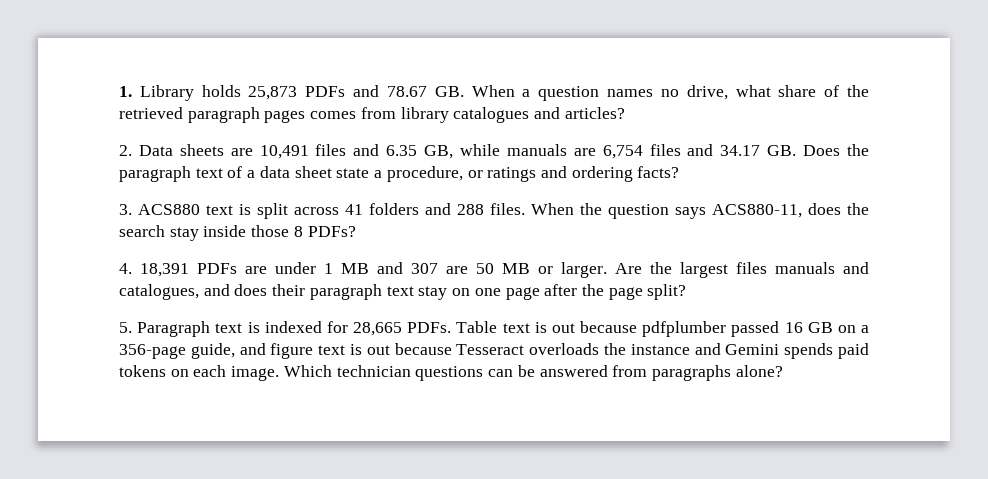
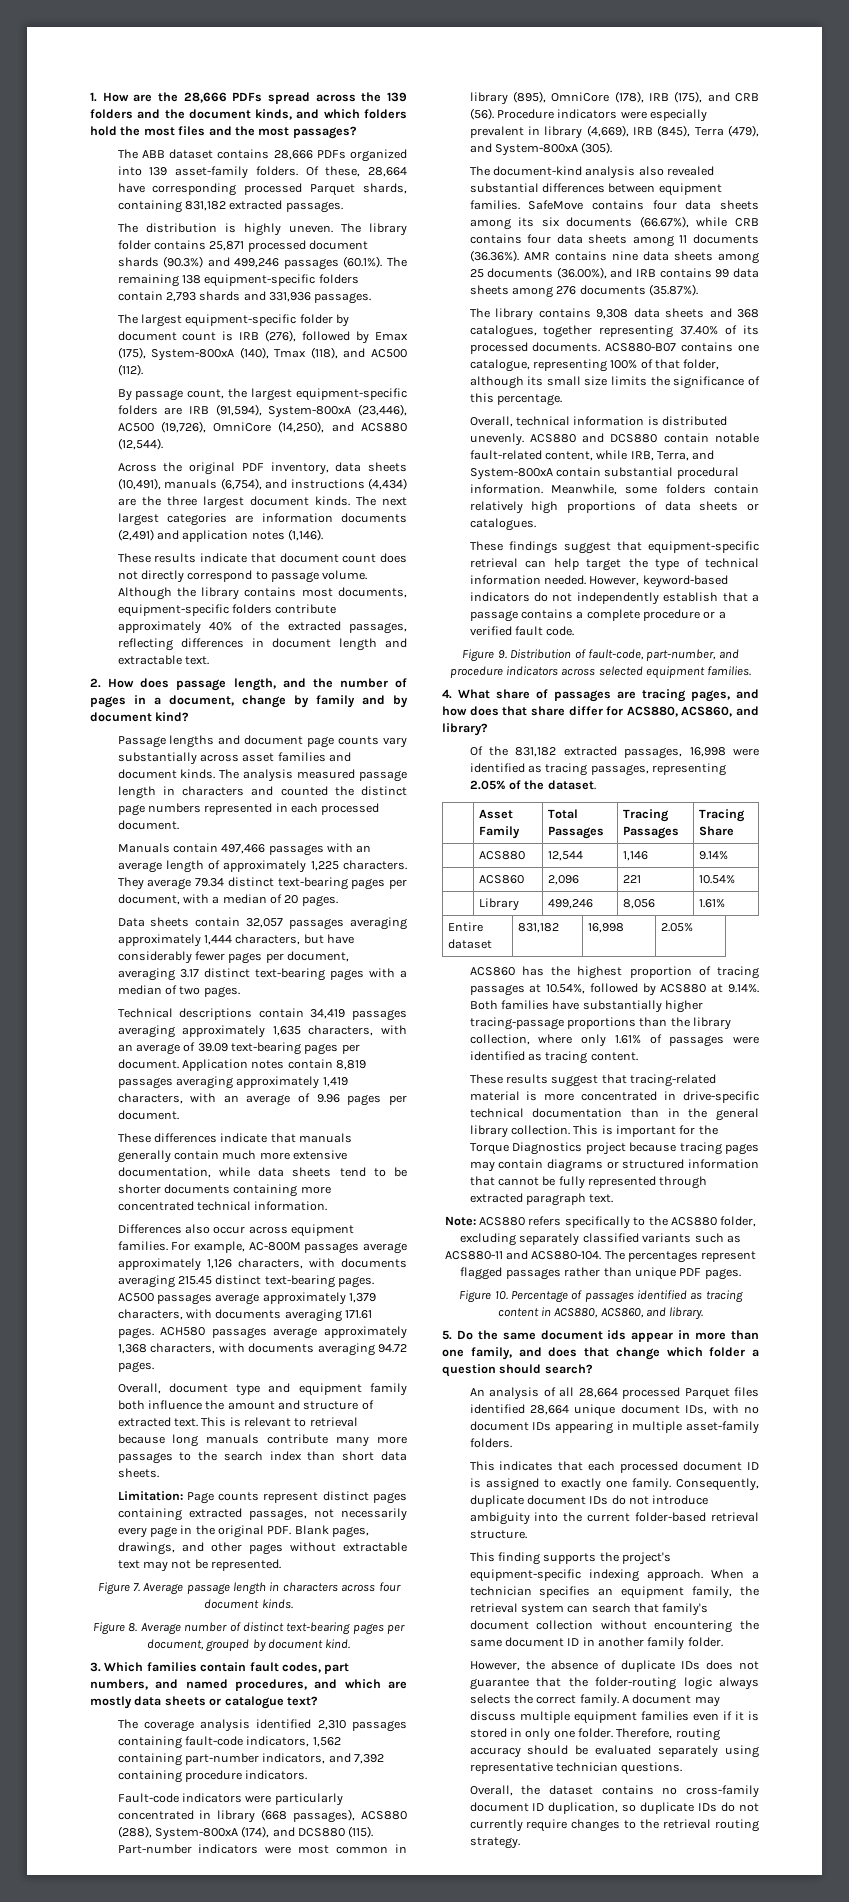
[139,85,870,101] [119,107,625,123] [119,144,870,159] [119,166,680,182] [119,203,869,219] [119,225,356,241] [119,262,869,278] [119,284,687,300] [119,321,869,337] [119,343,869,359] [119,365,783,381] Library holds 25,873 PDFs and 78.67 GB. When a question names no drive, what share of the retrieved paragraph pages comes from library catalogues and articles? // 2. Data sheets are 10,491 files and 6.35 GB, while manuals are 6,754 files and 34.17 GB. Does the paragraph text of a data sheet state a procedure, or ratings and ordering facts? // 3. ACS880 text is split across 41 folders and 288 files. When the question says ACS880-11, does the search stay inside those 8 PDFs? // 4. 18,391 PDFs are under 1 MB and 307 are 50 MB or larger. Are the largest files manuals and catalogues, and does their paragraph text stay on one page after the page split? // 5. Paragraph text is indexed for 28,665 PDFs. Table text is out because pdfplumber passed 16 GB on a 356-page guide, and figure text is out because Tesseract overloads the instance and Gemini spends paid tokens on each image. Which technician questions can be answered from paragraphs alone? -> [102,92,407,104] [90,109,407,120] [90,126,357,139] [117,149,407,162] [117,166,407,179] [117,183,407,196] [117,200,343,213] [117,223,407,236] [117,240,369,252] [117,256,407,270] [117,274,359,287] [117,291,372,304] [117,314,350,327] [117,330,408,344] [117,347,407,361] [117,364,143,376] [117,388,407,401] [117,404,407,418] [117,421,407,433] [117,438,163,450] [117,462,407,475] [117,478,407,490] [117,496,407,509] [117,513,407,526] [117,529,324,542] [117,553,407,563] [117,570,368,583] [117,587,407,600] [117,604,337,617] [117,621,407,634] [117,638,407,651] [117,655,209,665] [90,678,407,691] [90,695,408,708] [90,712,190,722] [117,735,408,748] [117,752,352,765] [117,769,407,782] [117,786,407,799] [117,803,380,816] [117,820,179,830] [117,843,372,856] [117,860,407,873] [117,877,407,890] [117,894,338,907] [117,917,407,930] [117,934,355,947] [117,951,350,964] [117,968,407,981] [117,985,240,998] [117,1008,407,1021] [117,1025,407,1038] [117,1042,360,1055] [117,1059,367,1071] [117,1076,348,1089] [117,1093,407,1106] [117,1110,179,1120] [117,1133,353,1143] [117,1150,348,1163] [117,1167,407,1178] [117,1184,331,1197] [117,1201,328,1211] [117,1224,355,1237] [117,1241,407,1254] [117,1258,407,1271] [117,1275,375,1288] [117,1292,377,1305] [117,1309,373,1322] [117,1326,407,1339] [117,1343,407,1356] [117,1361,154,1373] [117,1383,407,1396] [117,1400,374,1410] [117,1417,358,1427] [117,1434,407,1447] [117,1451,407,1464] [117,1468,159,1478] [117,1491,407,1504] [117,1508,407,1521] [117,1525,370,1538] [117,1542,407,1555] [117,1559,282,1572] [97,1582,401,1595] [204,1599,293,1609] [93,1622,405,1635] [146,1639,351,1652] [90,1662,350,1674] [90,1679,407,1691] [90,1696,318,1709] [117,1719,407,1732] [117,1736,341,1749] [117,1753,385,1766] [117,1770,308,1783] [117,1793,343,1806] [117,1809,407,1823] [117,1826,374,1840] [117,1844,407,1854] [469,91,759,105] [469,108,708,122] [469,125,759,139] [469,142,613,156] [469,166,715,179] [469,183,722,196] [469,200,759,210] [469,216,759,230] [469,234,759,247] [469,250,759,264] [469,267,759,279] [469,284,699,298] [469,308,759,321] [469,325,759,338] [469,342,759,354] [469,359,720,372] [469,376,760,389] [469,393,562,406] [469,416,728,427] [469,433,759,446] [469,450,715,461] [469,467,739,480] [469,484,759,495] [469,501,759,514] [469,518,536,531] [469,541,759,554] [469,558,759,571] [469,575,728,588] [469,592,759,605] [469,609,726,622] [469,626,575,636] [462,649,739,662] [449,666,752,679] [442,689,759,702] [442,706,759,717] [442,723,488,736] [469,746,759,759] [469,763,727,776] [469,780,596,790] [478,809,513,819] [478,826,520,839] [547,809,578,819] [547,826,604,839] [622,809,669,822] [622,826,679,839] [698,809,745,822] [698,826,734,836] [478,851,525,860] [547,851,583,861] [622,851,648,861] [698,851,728,860] [478,875,524,884] [547,875,579,885] [622,875,641,883] [698,875,735,884] [478,898,519,911] [547,899,593,909] [622,899,655,909] [698,899,725,908] [447,922,483,932] [447,939,492,949] [517,923,559,933] [587,923,624,933] [660,923,693,932] [469,966,759,979] [469,983,759,996] [469,1000,704,1013] [469,1017,732,1030] [469,1034,759,1047] [469,1051,638,1064] [469,1074,717,1087] [469,1091,759,1103] [469,1108,759,1121] [469,1125,718,1138] [469,1142,759,1155] [469,1159,759,1172] [469,1176,708,1189] [469,1193,614,1206] [444,1216,757,1229] [460,1233,741,1246] [444,1250,757,1263] [460,1267,741,1280] [459,1290,743,1303] [497,1307,704,1320] [442,1330,759,1342] [442,1347,759,1360] [442,1364,593,1377] [469,1387,759,1400] [469,1404,759,1417] [469,1421,759,1434] [469,1438,512,1448] [469,1461,759,1473] [469,1478,759,1491] [469,1495,709,1507] [469,1512,759,1525] [469,1530,527,1539] [469,1552,672,1565] [469,1569,759,1582] [469,1586,759,1599] [469,1603,709,1616] [469,1620,759,1633] [469,1637,723,1650] [469,1660,759,1672] [469,1677,759,1690] [469,1694,720,1707] [469,1711,759,1724] [469,1728,720,1741] [469,1745,759,1758] [469,1762,683,1775] [469,1785,759,1798] [469,1802,759,1814] [469,1819,759,1832] [469,1837,520,1849] How are the 28,666 PDFs spread across the 139 folders and the document kinds, and which folders hold the most files and the most passages? // The ABB dataset contains 28,666 PDFs organized into 139 asset-family folders. Of these, 28,664 have corresponding processed Parquet shards, containing 831,182 extracted passages. // The distribution is highly uneven. The library folder contains 25,871 processed document shards (90.3%) and 499,246 passages (60.1%). The remaining 138 equipment-specific folders contain 2,793 shards and 331,936 passages. // The largest equipment-specific folder by document count is IRB (276), followed by Emax (175), System-800xA (140), Tmax (118), and AC500 (112). // By passage count, the largest equipment-specific folders are IRB (91,594), System-800xA (23,446), AC500 (19,726), OmniCore (14,250), and ACS880 (12,544). // Across the original PDF inventory, data sheets (10,491), manuals (6,754), and instructions (4,434) are the three largest document kinds. The next largest categories are information documents (2,491) and application notes (1,146). // These results indicate that document count does not directly correspond to passage volume. Although the library contains most documents, equipment-specific folders contribute approximately 40% of the extracted passages, reflecting differences in document length and extractable text. // 2. How does passage length, and the number of pages in a document, change by family and by document kind? // Passage lengths and document page counts vary substantially across asset families and document kinds. The analysis measured passage length in characters and counted the distinct page numbers represented in each processed document. // Manuals contain 497,466 passages with an average length of approximately 1,225 characters. They average 79.34 distinct text-bearing pages per document, with a median of 20 pages. // Data sheets contain 32,057 passages averaging approximately 1,444 characters, but have considerably fewer pages per document, averaging 3.17 distinct text-bearing pages with a median of two pages. // Technical descriptions contain 34,419 passages averaging approximately 1,635 characters, with an average of 39.09 text-bearing pages per document. Application notes contain 8,819 passages averaging approximately 1,419 characters, with an average of 9.96 pages per document. // These differences indicate that manuals generally contain much more extensive documentation, while data sheets tend to be shorter documents containing more concentrated technical information. // Differences also occur across equipment families. For example, AC-800M passages average approximately 1,126 characters, with documents averaging 215.45 distinct text-bearing pages. AC500 passages average approximately 1,379 characters, with documents averaging 171.61 pages. ACH580 passages average approximately 1,368 characters, with documents averaging 94.72 pages. // Overall, document type and equipment family both influence the amount and structure of extracted text. This is relevant to retrieval because long manuals contribute many more passages to the search index than short data sheets. // Limitation: Page counts represent distinct pages containing extracted passages, not necessarily every page in the original PDF. Blank pages, drawings, and other pages without extractable text may not be represented. // Figure 7. Average passage length in characters across four document kinds. // Figure 8. Average number of distinct text-bearing pages per document, grouped by document kind. // 3. Which families contain fault codes, part numbers, and named procedures, and which are mostly data sheets or catalogue text? // The coverage analysis identified 2,310 passages containing fault-code indicators, 1,562 containing part-number indicators, and 7,392 containing procedure indicators. // Fault-code indicators were particularly concentrated in library (668 passages), ACS880 (288), System-800xA (174), and DCS880 (115). Part-number indicators were most common in library (895), OmniCore (178), IRB (175), and CRB (56). Procedure indicators were especially prevalent in library (4,669), IRB (845), Terra (479), and System-800xA (305). // The document-kind analysis also revealed substantial differences between equipment families. SafeMove contains four data sheets among its six documents (66.67%), while CRB contains four data sheets among 11 documents (36.36%). AMR contains nine data sheets among 25 documents (36.00%), and IRB contains 99 data sheets among 276 documents (35.87%). // The library contains 9,308 data sheets and 368 catalogues, together representing 37.40% of its processed documents. ACS880-B07 contains one catalogue, representing 100% of that folder, although its small size limits the significance of this percentage. // Overall, technical information is distributed unevenly. ACS880 and DCS880 contain notable fault-related content, while IRB, Terra, and System-800xA contain substantial procedural information. Meanwhile, some folders contain relatively high proportions of data sheets or catalogues. // These findings suggest that equipment-specific retrieval can help target the type of technical information needed. However, keyword-based indicators do not independently establish that a passage contains a complete procedure or a verified fault code. // Figure 9. Distribution of fault-code, part-number, and procedure indicators across selected equipment families. // 4. What share of passages are tracing pages, and how does that share differ for ACS880, ACS860, and library? // Of the 831,182 extracted passages, 16,998 were identified as tracing passages, representing 2.05% of the dataset. // | Asset Family | Total Passages | Tracing Passages | Tracing Share // | ACS880 | 12,544 | 1,146 | 9.14% // | ACS860 | 2,096 | 221 | 10.54% // | Library | 499,246 | 8,056 | 1.61% // Entire dataset | 831,182 | 16,998 | 2.05% // ACS860 has the highest proportion of tracing passages at 10.54%, followed by ACS880 at 9.14%. Both families have substantially higher tracing-passage proportions than the library collection, where only 1.61% of passages were identified as tracing content. // These results suggest that tracing-related material is more concentrated in drive-specific technical documentation than in the general library collection. This is important for the Torque Diagnostics project because tracing pages may contain diagrams or structured information that cannot be fully represented through extracted paragraph text. // Note: ACS880 refers specifically to the ACS880 folder, excluding separately classified variants such as ACS880-11 and ACS880-104. The percentages represent flagged passages rather than unique PDF pages. // Figure 10. Percentage of passages identified as tracing content in ACS880, ACS860, and library. // 5. Do the same document ids appear in more than one family, and does that change which folder a question should search? // An analysis of all 28,664 processed Parquet files identified 28,664 unique document IDs, with no document IDs appearing in multiple asset-family folders. // This indicates that each processed document ID is assigned to exactly one family. Consequently, duplicate document IDs do not introduce ambiguity into the current folder-based retrieval structure. // This finding supports the project's equipment-specific indexing approach. When a technician specifies an equipment family, the retrieval system can search that family's document collection without encountering the same document ID in another family folder. // However, the absence of duplicate IDs does not guarantee that the folder-routing logic always selects the correct family. A document may discuss multiple equipment families even if it is stored in only one folder. Therefore, routing accuracy should be evaluated separately using representative technician questions. // Overall, the dataset contains no cross-family document ID duplication, so duplicate IDs do not currently require changes to the retrieval routing strategy.

